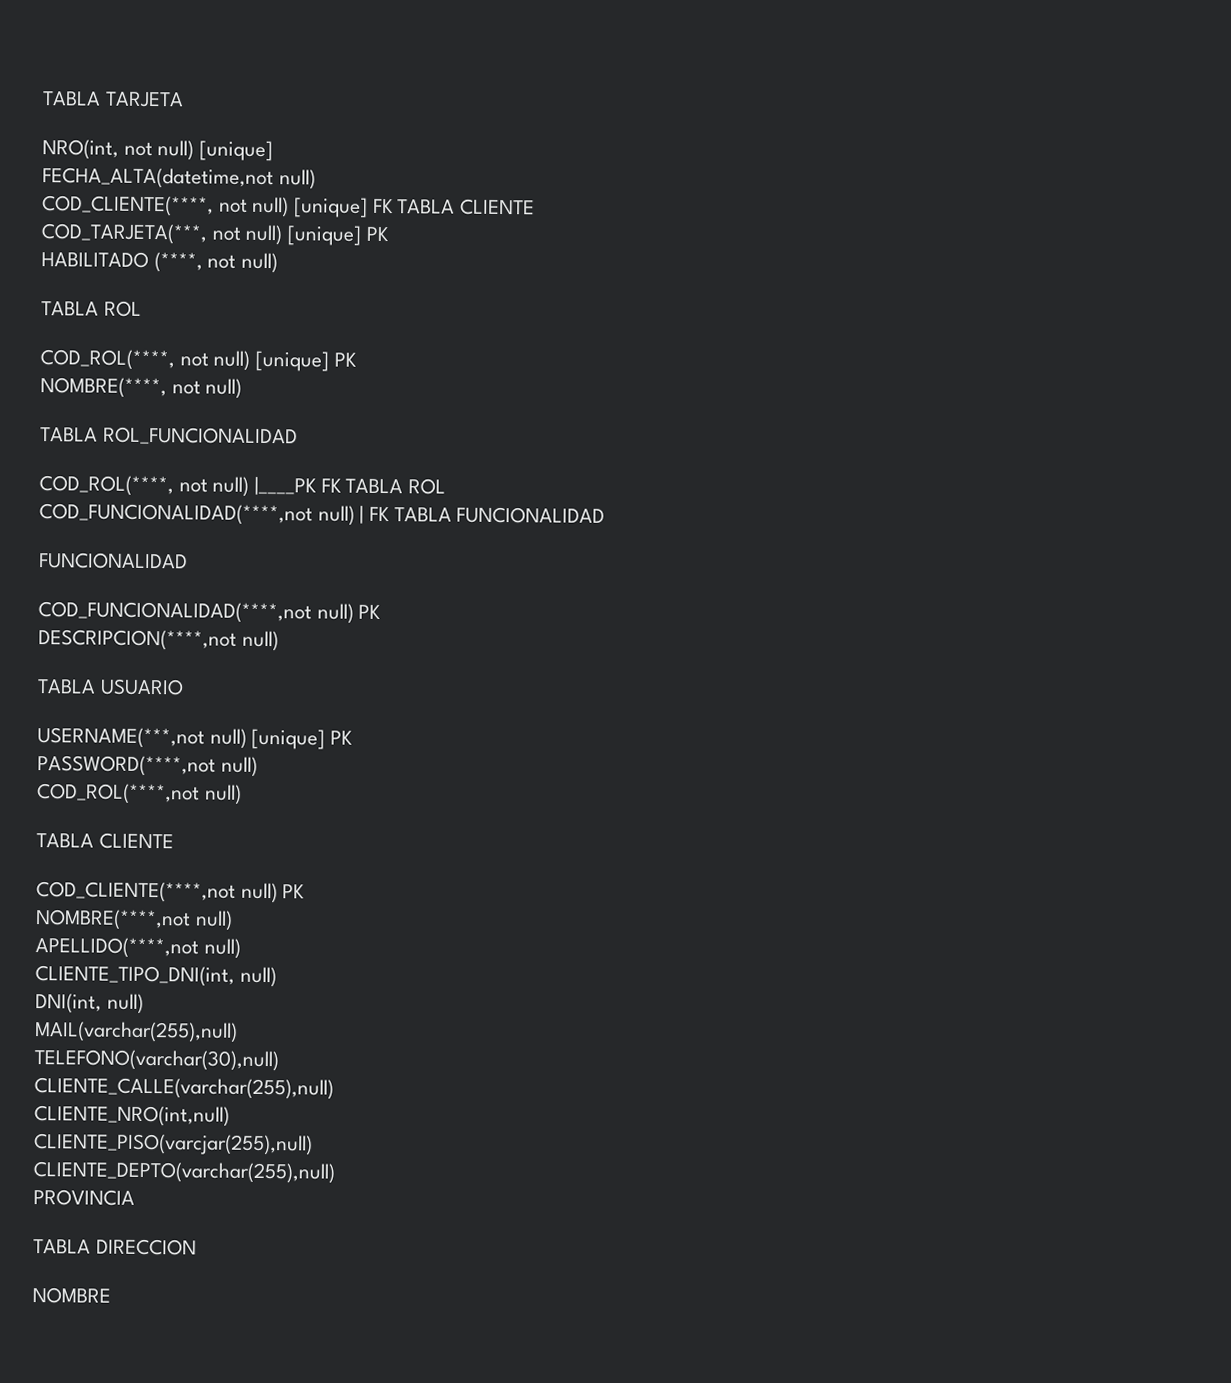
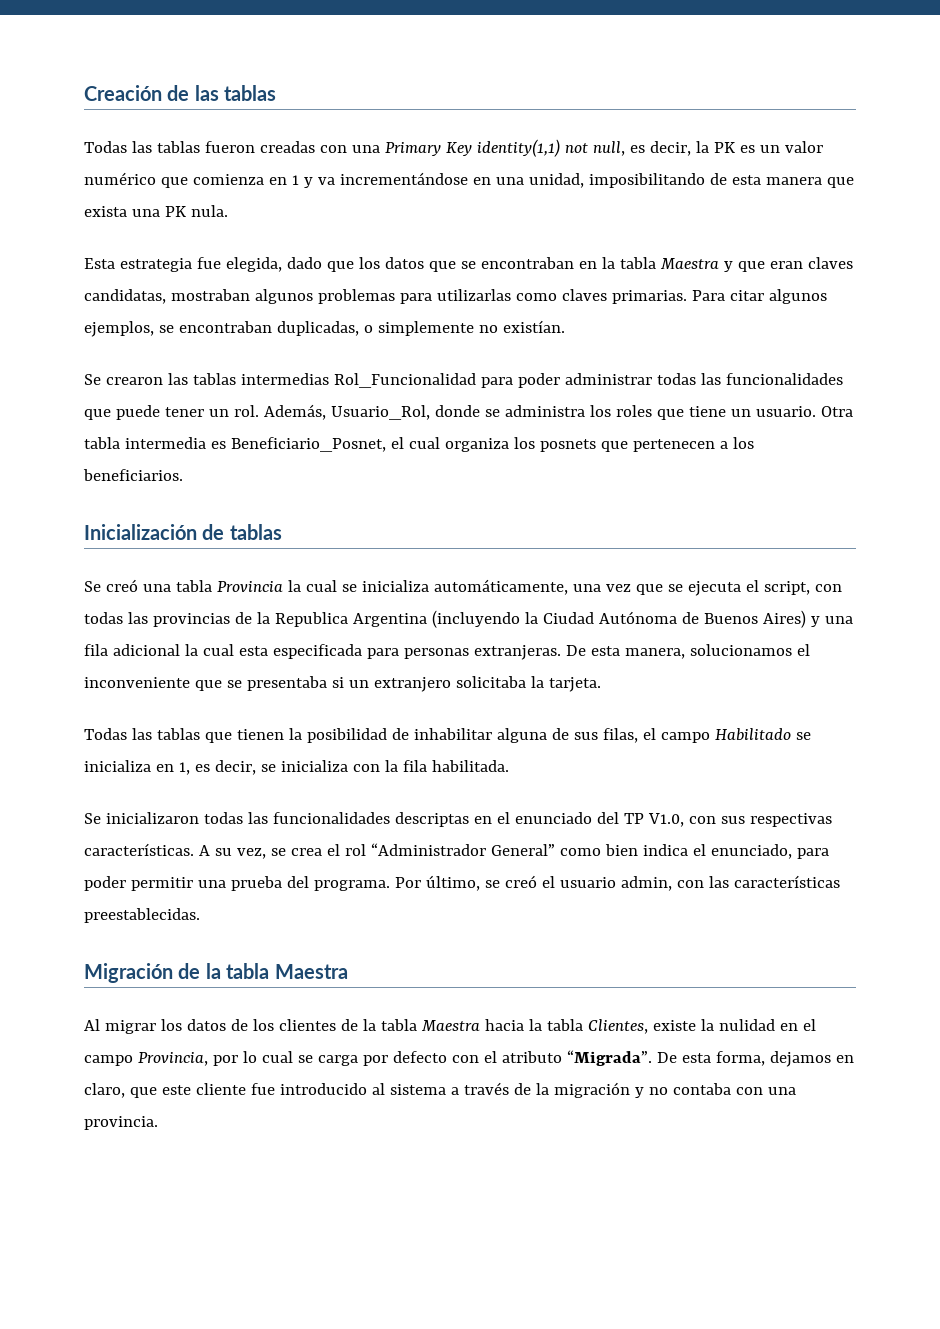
[42,91,184,108] [42,139,274,162] [42,167,316,190] [42,195,536,218] [41,223,389,246] [41,251,279,274] [41,300,142,317] [40,349,357,372] [40,377,243,399] [40,426,298,446] [39,475,447,497] [39,503,606,526] [39,552,188,570] [38,601,382,624] [38,629,279,652] [37,678,184,696] [37,727,354,750] [37,755,258,777] [37,783,242,805] [36,832,174,850] [36,881,306,904] [35,909,233,931] [35,937,241,959] [35,965,277,988] [35,993,144,1014] [34,1021,238,1043] [34,1049,279,1072] [34,1077,334,1100] [34,1105,230,1127] [34,1133,313,1156] [33,1161,335,1184] [33,1189,135,1206] [33,1238,197,1256] [32,1287,111,1304] TABLA TARJETA // NRO(int, not null) [unique] // FECHA_ALTA(datetime,not null) // COD_CLIENTE(****, not null) [unique] FK TABLA CLIENTE // COD_TARJETA(***, not null) [unique] PK // HABILITADO (****, not null) // TABLA ROL // COD_ROL(****, not null) [unique] PK // NOMBRE(****, not null) // TABLA ROL_FUNCIONALIDAD // COD_ROL(****, not null) |____PK FK TABLA ROL // COD_FUNCIONALIDAD(****,not null) | FK TABLA FUNCIONALIDAD // FUNCIONALIDAD // COD_FUNCIONALIDAD(****,not null) PK // DESCRIPCION(****,not null) // TABLA USUARIO // USERNAME(***,not null) [unique] PK // PASSWORD(****,not null) // COD_ROL(****,not null) // TABLA CLIENTE // COD_CLIENTE(****,not null) PK // NOMBRE(****,not null) // APELLIDO(****,not null) // CLIENTE_TIPO_DNI(int, null) // DNI(int, null) // MAIL(varchar(255),null) // TELEFONO(varchar(30),null) // CLIENTE_CALLE(varchar(255),null) // CLIENTE_NRO(int,null) // CLIENTE_PISO(varcjar(255),null) // CLIENTE_DEPTO(varchar(255),null) // PROVINCIA // TABLA DIRECCION // NOMBRE -> [84,85,277,101] [84,139,823,157] [84,172,854,188] [84,205,228,217] [84,257,853,272] [84,289,827,304] [84,320,565,337] [84,373,843,388] [84,404,853,420] [84,437,754,452] [83,469,183,481] [84,524,282,540] [84,579,842,596] [84,610,853,628] [84,644,810,660] [84,676,601,692] [84,728,811,743] [84,760,509,775] [84,812,832,827] [84,843,829,859] [84,875,840,891] [84,908,200,923] [84,963,348,983] [84,1019,816,1034] [84,1050,854,1067] [84,1082,796,1098] [84,1116,158,1130] Creación de las tablas // Todas las tablas fueron creadas con una Primary Key identity(1,1) not null, es decir, la PK es un valor numérico que comienza en 1 y va incrementándose en una unidad, imposibilitando de esta manera que exista una PK nula. // Esta estrategia fue elegida, dado que los datos que se encontraban en la tabla Maestra y que eran claves candidatas, mostraban algunos problemas para utilizarlas como claves primarias. Para citar algunos ejemplos, se encontraban duplicadas, o simplemente no existían. // Se crearon las tablas intermedias Rol_Funcionalidad para poder administrar todas las funcionalidades que puede tener un rol. Además, Usuario_Rol, donde se administra los roles que tiene un usuario. Otra tabla intermedia es Beneficiario_Posnet, el cual organiza los posnets que pertenecen a los beneficiarios. // Inicialización de tablas // Se creó una tabla Provincia la cual se inicializa automáticamente, una vez que se ejecuta el script, con todas las provincias de la Republica Argentina (incluyendo la Ciudad Autónoma de Buenos Aires) y una fila adicional la cual esta especificada para personas extranjeras. De esta manera, solucionamos el inconveniente que se presentaba si un extranjero solicitaba la tarjeta. // Todas las tablas que tienen la posibilidad de inhabilitar alguna de sus filas, el campo Habilitado se inicializa en 1, es decir, se inicializa con la fila habilitada. // Se inicializaron todas las funcionalidades descriptas en el enunciado del TP V1.0, con sus respectivas características. A su vez, se crea el rol “Administrador General” como bien indica el enunciado, para poder permitir una prueba del programa. Por último, se creó el usuario admin, con las características preestablecidas. // Migración de la tabla Maestra // Al migrar los datos de los clientes de la tabla Maestra hacia la tabla Clientes, existe la nulidad en el campo Provincia, por lo cual se carga por defecto con el atributo “Migrada”. De esta forma, dejamos en claro, que este cliente fue introducido al sistema a través de la migración y no contaba con una provincia.

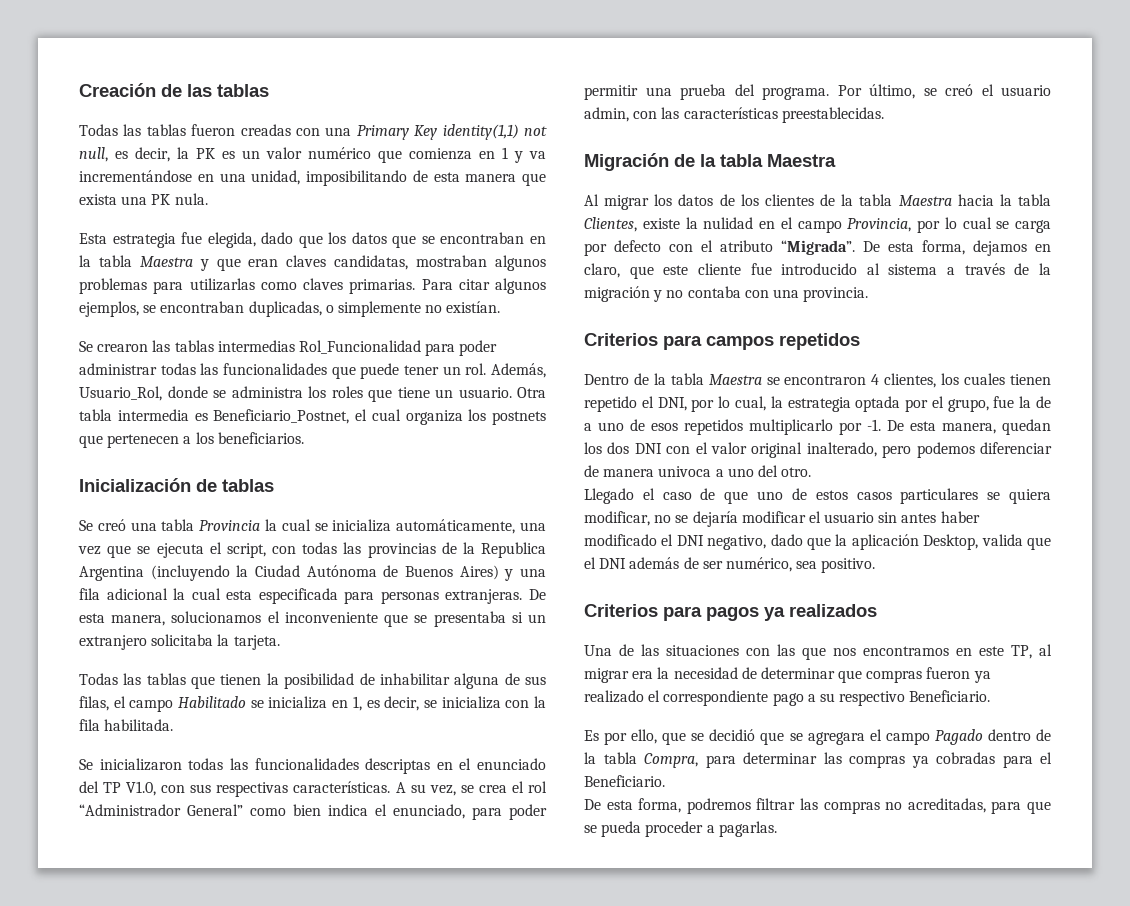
[230,437,386,452] Beneficiario_Posnet, -> [213,409,350,424] Beneficiario_Postnet,
[539,439,596,452] posnets -> [492,411,546,425] postnets
(158, 1123) none -> [584,333,860,350] [584,373,1051,388] [584,396,1051,412] [584,419,1051,435] [584,442,1052,458] [584,465,812,477] [584,488,1051,504] [584,511,980,527] [584,534,1051,550] [584,557,876,573] [584,604,877,621] [584,644,1052,660] [584,667,991,683] [584,690,991,706] [584,729,1051,745] [584,752,1052,768] [584,775,665,787] [584,798,1051,814] [584,821,777,837] // Criterios para campos repetidos // Dentro de la tabla Maestra se encontraron 4 clientes, los cuales tienen repetido el DNI, por lo cual, la estrategia optada por el grupo, fue la de a uno de esos repetidos multiplicarlo por -1. De esta manera, quedan los dos DNI con el valor original inalterado, pero podemos diferenciar de manera univoca a uno del otro. // Llegado el caso de que uno de estos casos particulares se quiera modificar, no se dejaría modificar el usuario sin antes haber modificado el DNI negativo, dado que la aplicación Desktop, valida que el DNI además de ser numérico, sea positivo. // Criterios para pagos ya realizados // Una de las situaciones con las que nos encontramos en este TP, al migrar era la necesidad de determinar que compras fueron ya realizado el correspondiente pago a su respectivo Beneficiario. // Es por ello, que se decidió que se agregara el campo Pagado dentro de la tabla Compra, para determinar las compras ya cobradas para el Beneficiario. // De esta forma, podremos filtrar las compras no acreditadas, para que se pueda proceder a pagarlas.

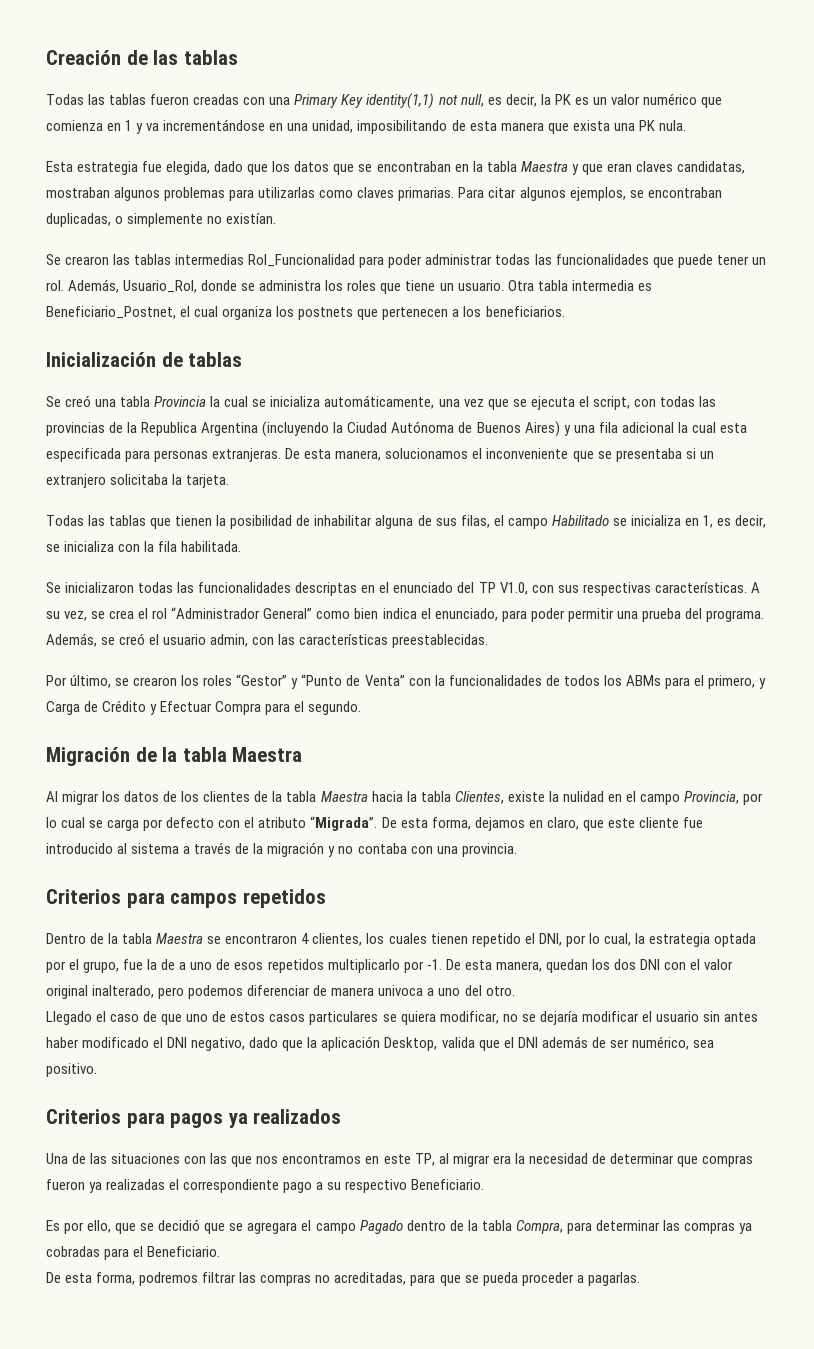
[837,84,915,99] Por último, -> [46,633,97,647] Además,
(884, 115) none -> [46,674,767,689] [46,700,362,715] // Por último, se crearon los roles “Gestor” y “Punto de Venta” con la funcionalidades de todos los ABMs para el primero, y Carga de Crédito y Efectuar Compra para el segundo.
[584,690,644,703] realizado -> [106,1179,166,1190] realizadas

